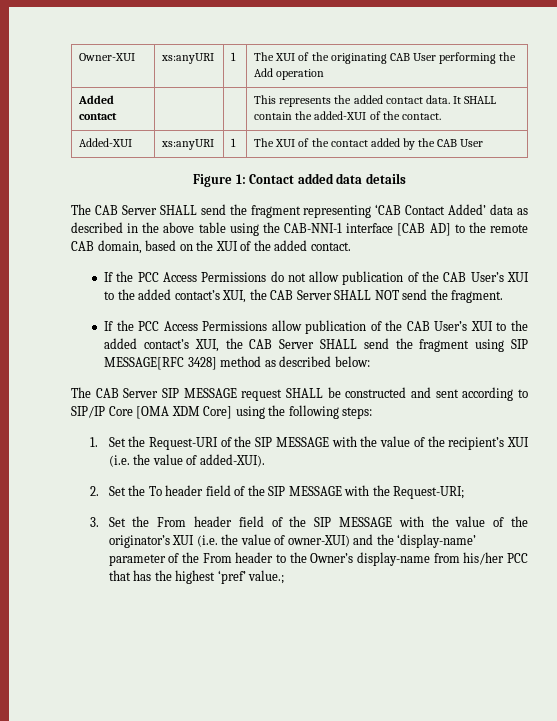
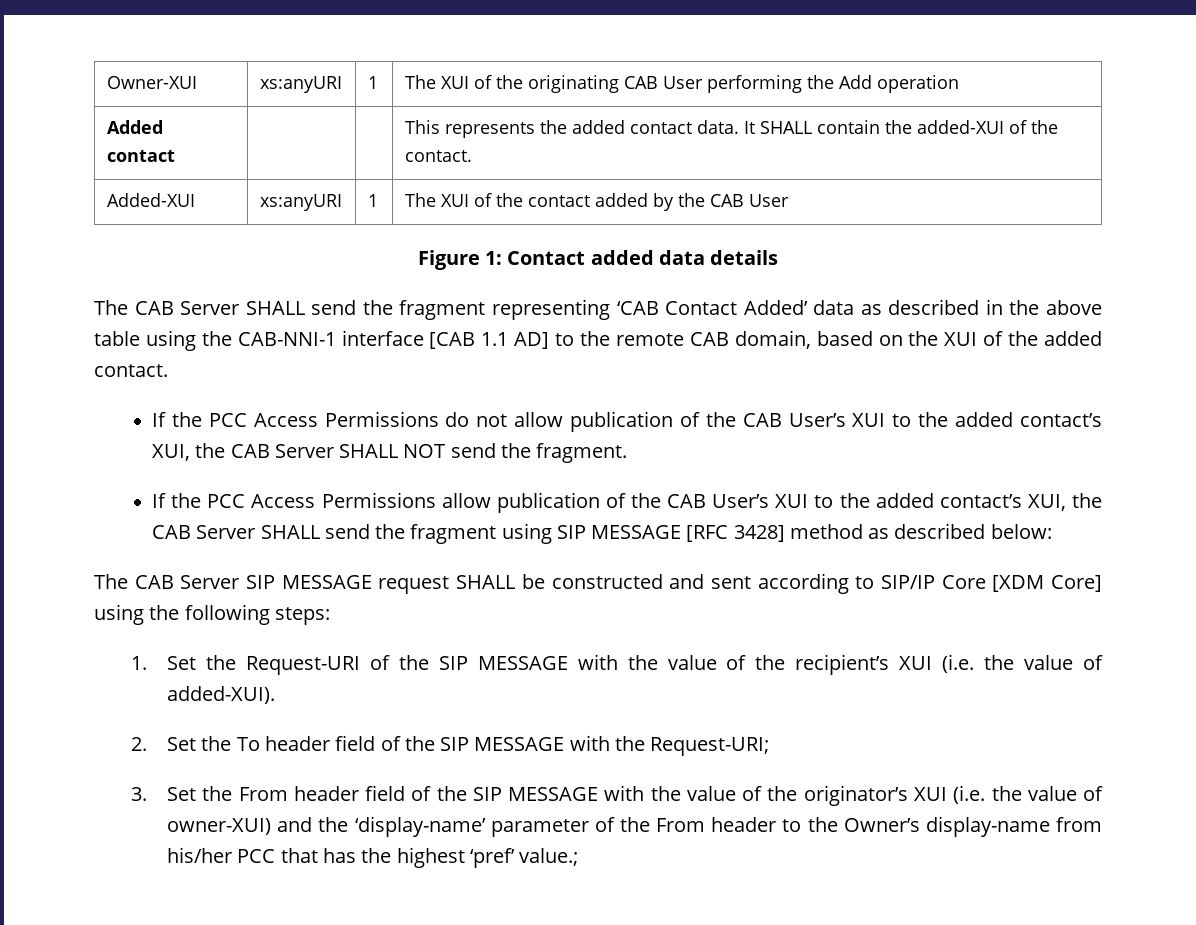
(426, 229) none -> [481,332,509,346] 1.1
[104,357,185,370] MESSAGE[RFC -> [591,525,729,542] MESSAGE [RFC
[136,406,200,419] [OMA XDM -> [992,575,1045,592] [XDM

